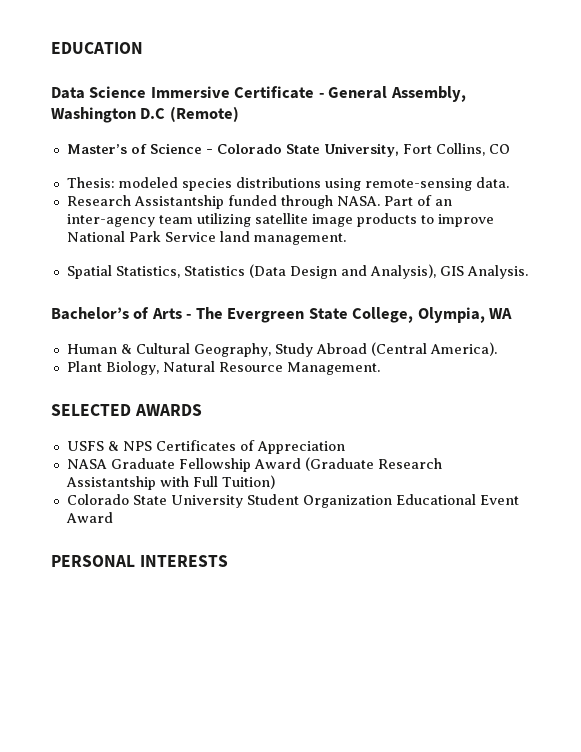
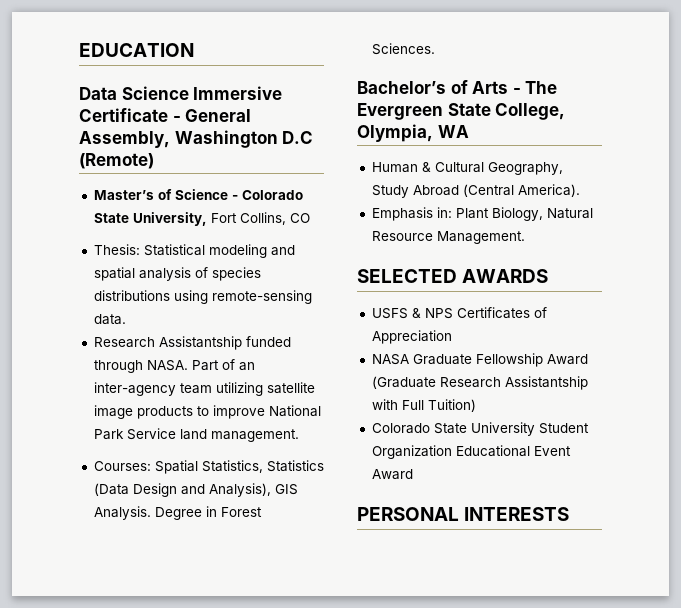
[118,177,178,188] modeled -> [143,244,295,258] [93,267,208,281] Statistical modeling and spatial analysis of
(346, 239) none -> [93,461,151,471] Courses:
(528, 272) none -> [154,506,262,520] [371,43,435,55] Degree in Forest Sciences.
(497, 349) none -> [371,207,452,221] Emphasis in:

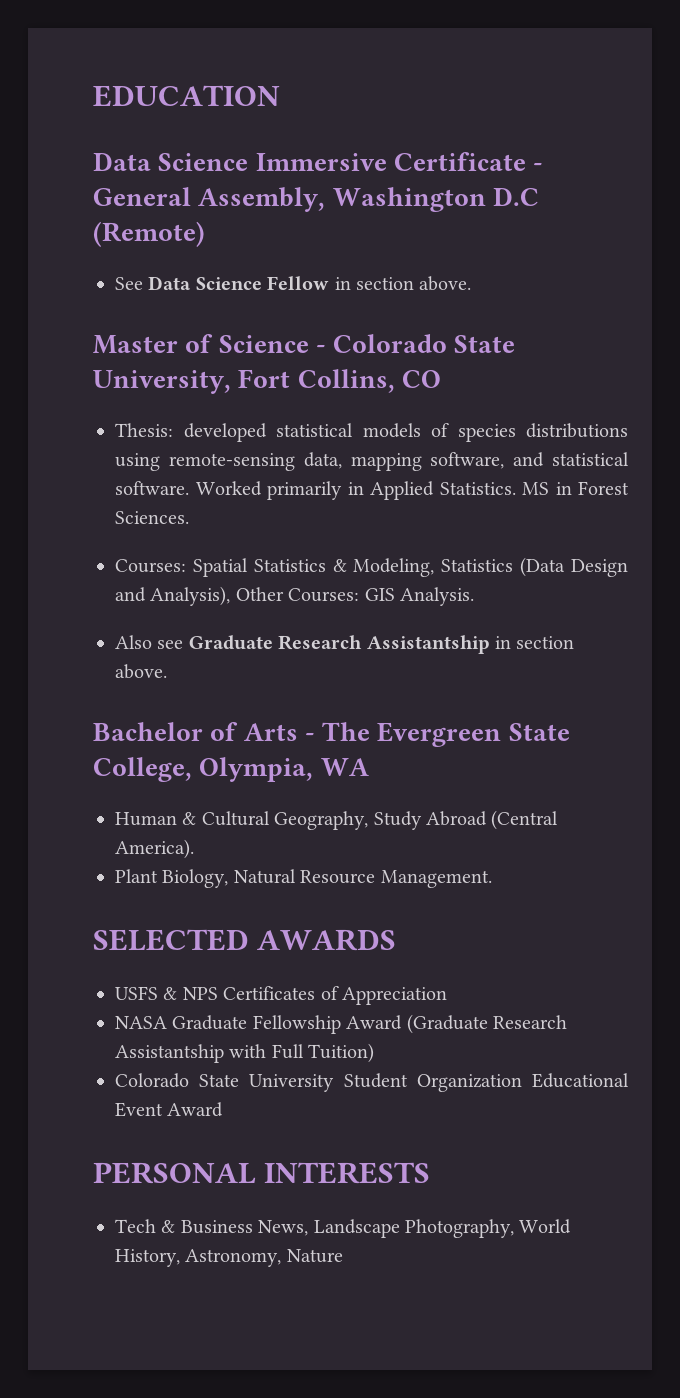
[93,190,154,200] Master’s -> [115,276,472,291] [93,335,178,354] See Data Science Fellow in section above. // Master
[143,244,295,258] [93,267,191,281] Statistical modeling and spatial analysis -> [183,423,421,442] developed statistical models
[93,314,126,325] [93,336,291,350] [93,359,255,373] [93,382,315,396] [93,405,321,419] [93,428,299,442] data. // Research Assistantship funded through NASA. Part of an inter-agency team utilizing satellite image products to improve National Park Service land management. -> [303,452,629,471] [115,481,629,500] [115,511,189,524] data, mapping software, and statistical software. Worked primarily in Applied Statistics. MS in Forest Sciences.
[201,460,263,473] Statistics, -> [253,558,435,577] Statistics & Modeling,
(271, 490) none -> [235,587,360,602] Other Courses:
[154,506,262,520] [371,43,435,55] [357,81,446,94] Degree in Forest Sciences. // Bachelor’s -> [115,635,575,654] [115,664,167,679] [93,722,203,741] // Also see Graduate Research Assistantship in section above. // Bachelor
[371,207,452,221] Emphasis in: -> (194, 849) none
(570, 514) none -> [115,1219,572,1238] [115,1249,343,1267] // Tech & Business News, Landscape Photography, World History, Astronomy, Nature

